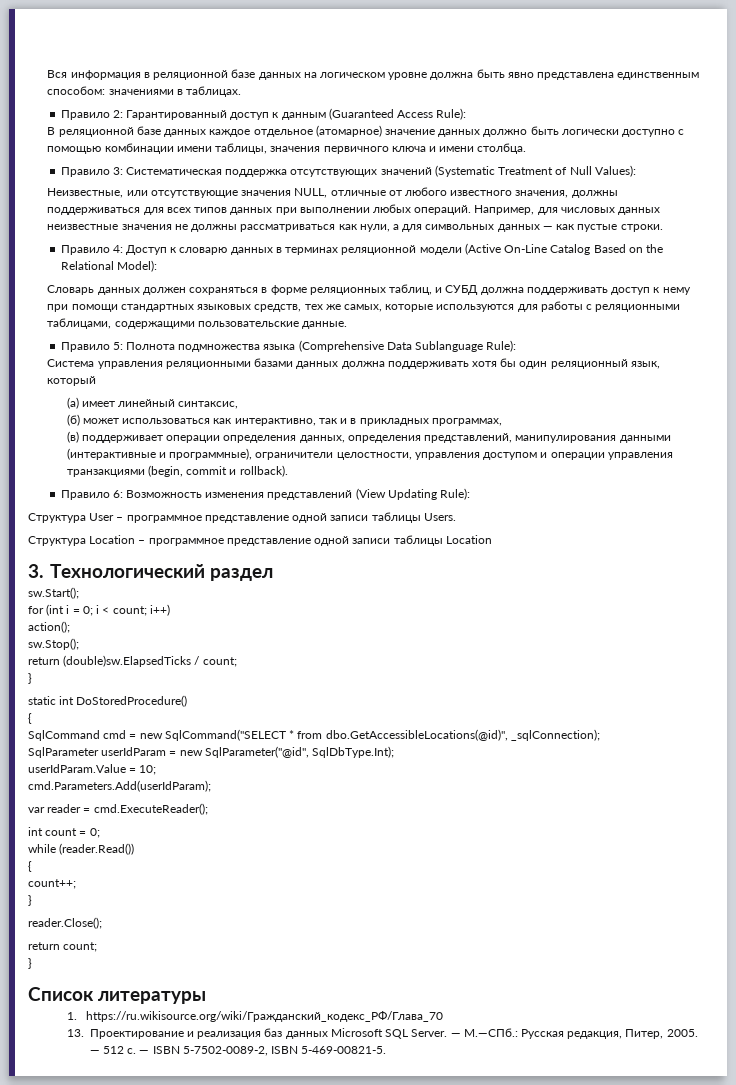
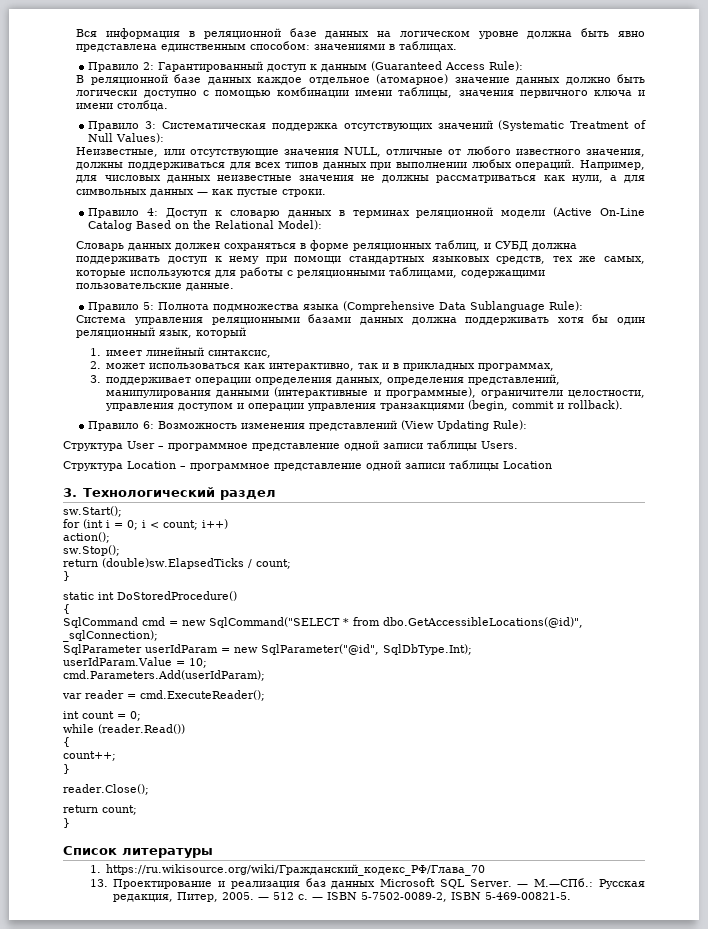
[66,397,79,409] (а) -> [89,348,101,356] 1.
[66,414,80,426] (б) -> [89,361,101,369] 2.
[66,431,79,443] (в) -> [89,375,101,383] 3.

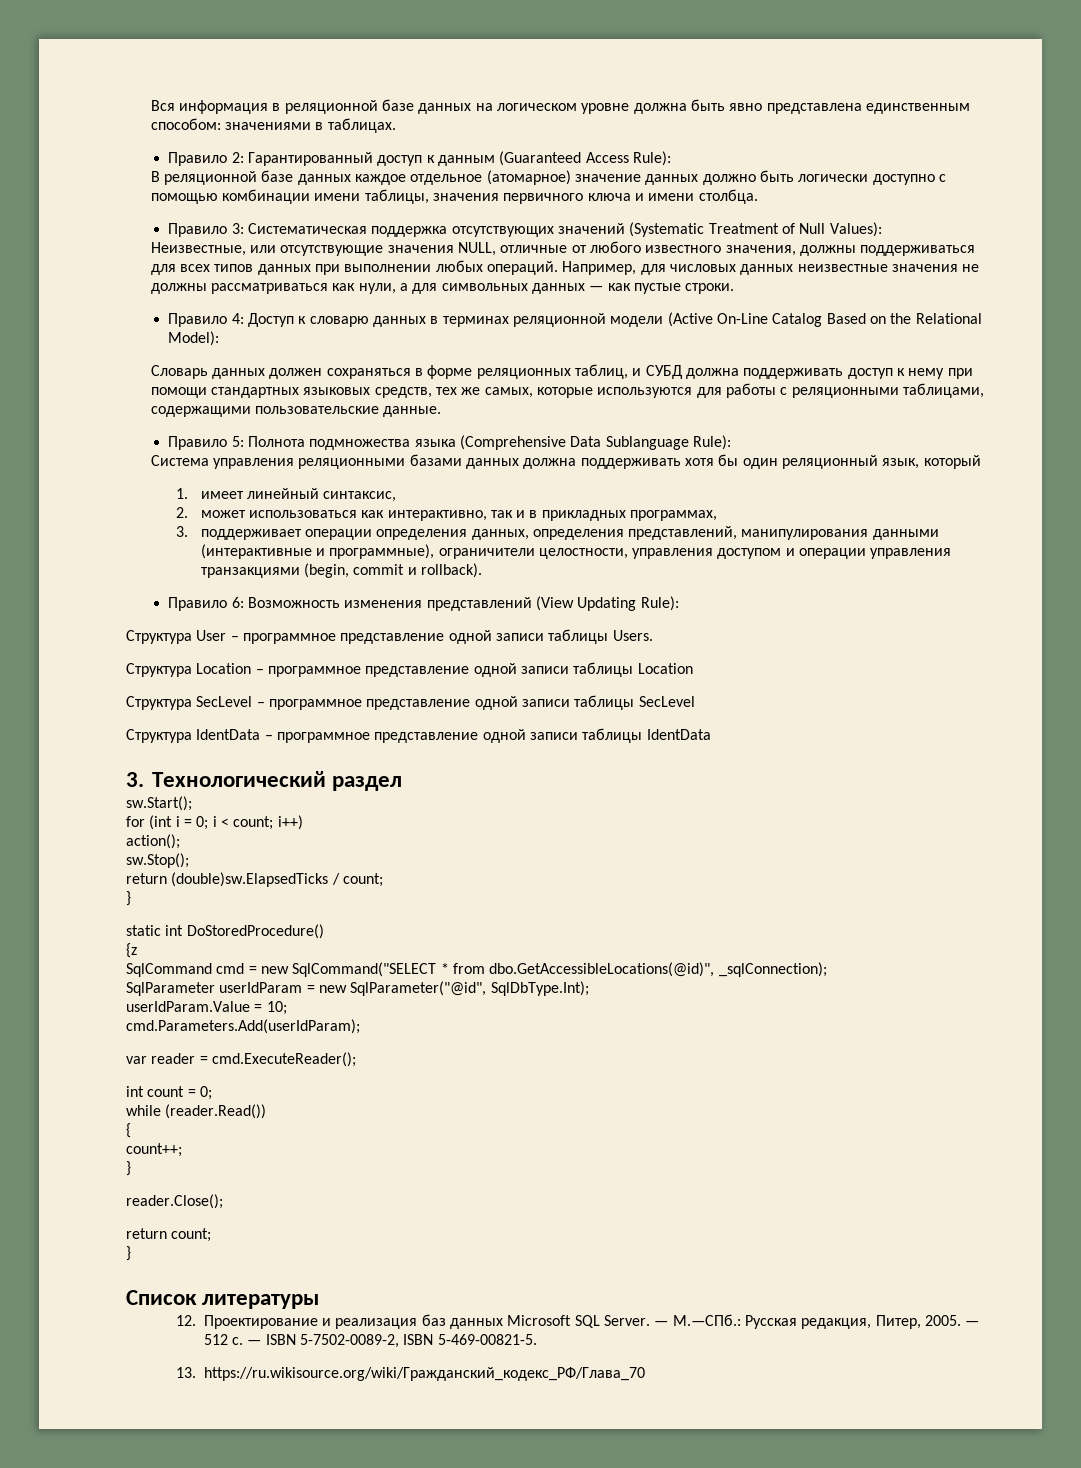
(552, 465) none -> [126,695,695,710] [126,728,711,743] // Структура SecLevel – программное представление одной записи таблицы SecLevel // Структура IdentData – программное представление одной записи таблицы IdentData
[63,604,70,614] { -> [126,943,137,958] {z
[89,864,486,876] [89,879,108,887] 1. https://ru.wikisource.org/wiki/Гражданский_кодекс_РФ/Глава_70 // 13. -> [175,1315,196,1326] 12.
(572, 896) none -> [175,1367,645,1381] // 13. https://ru.wikisource.org/wiki/Гражданский_кодекс_РФ/Глава_70

